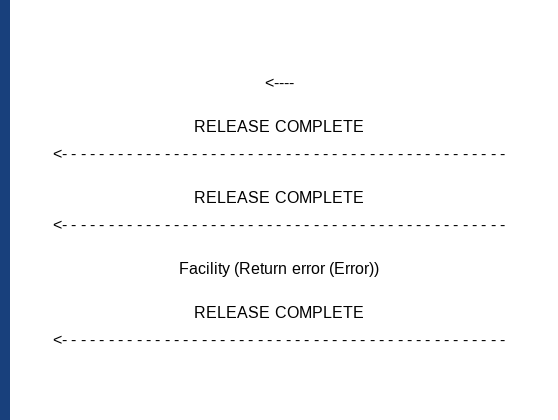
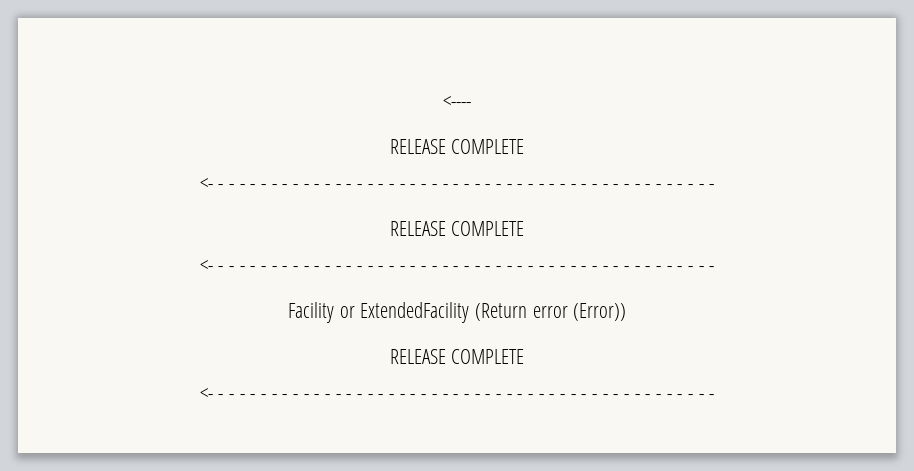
(231, 269) none -> [339,302,470,323] or ExtendedFacility

